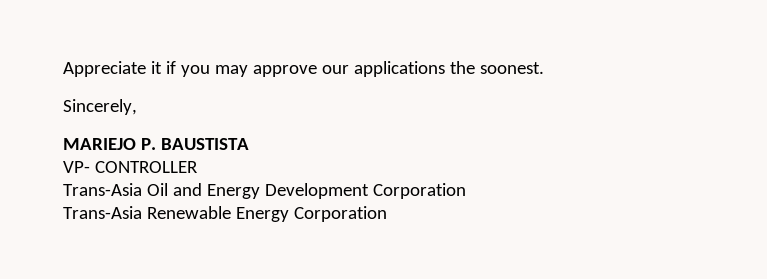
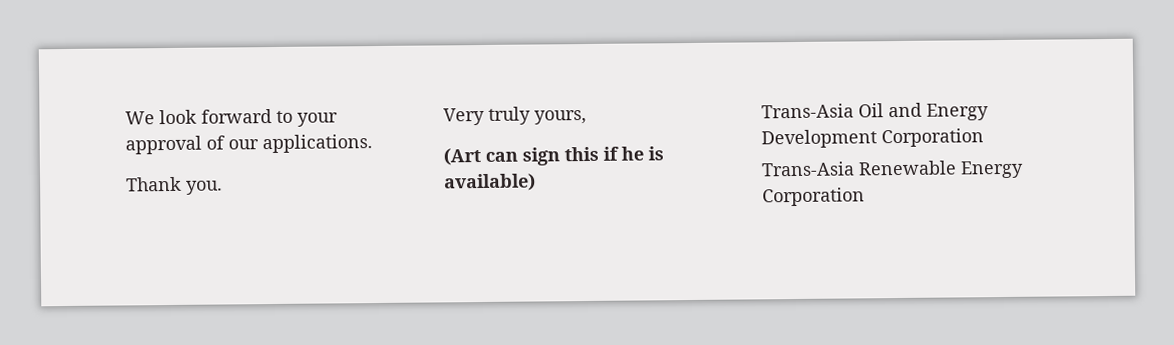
[63,61,544,77] [63,99,137,115] [63,138,249,150] [63,161,198,173] Appreciate it if you may approve our applications the soonest. // Sincerely, // MARIEJO P. BAUSTISTA // VP- CONTROLLER -> [125,109,338,127] [125,134,373,155] [126,176,223,195] [443,106,587,126] [443,146,664,166] [444,173,536,192] We look forward to your approval of our applications. // Thank you. // Very truly yours, // (Art can sign this if he is available)

